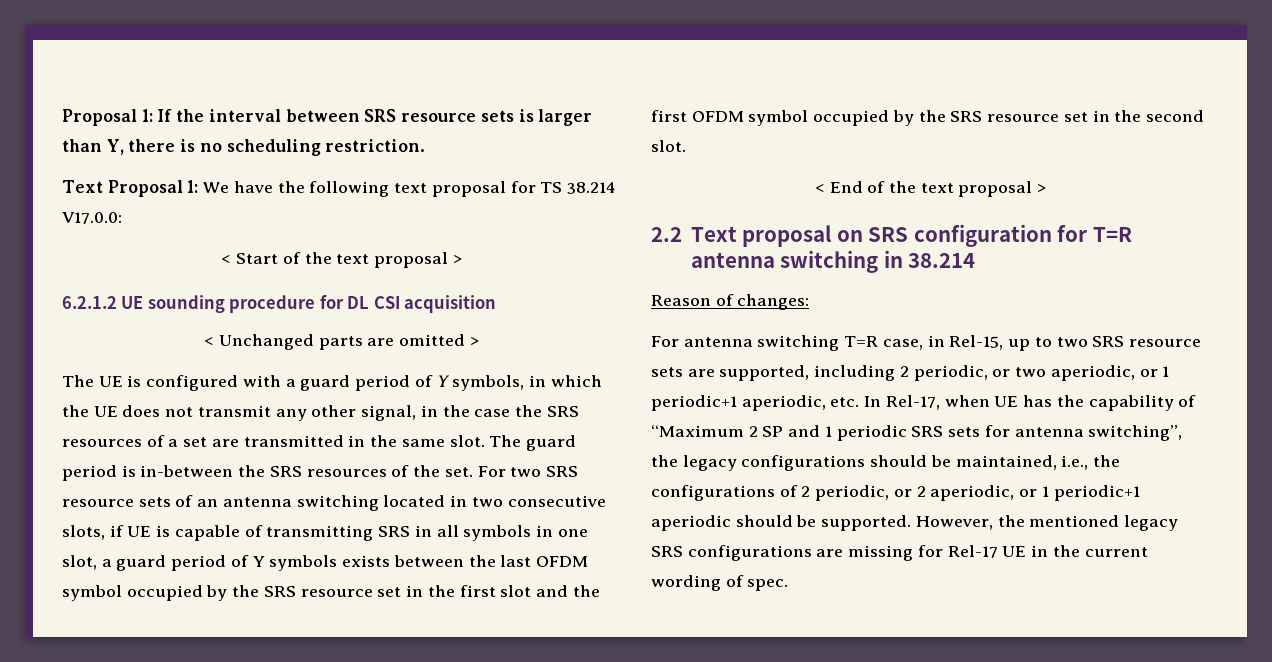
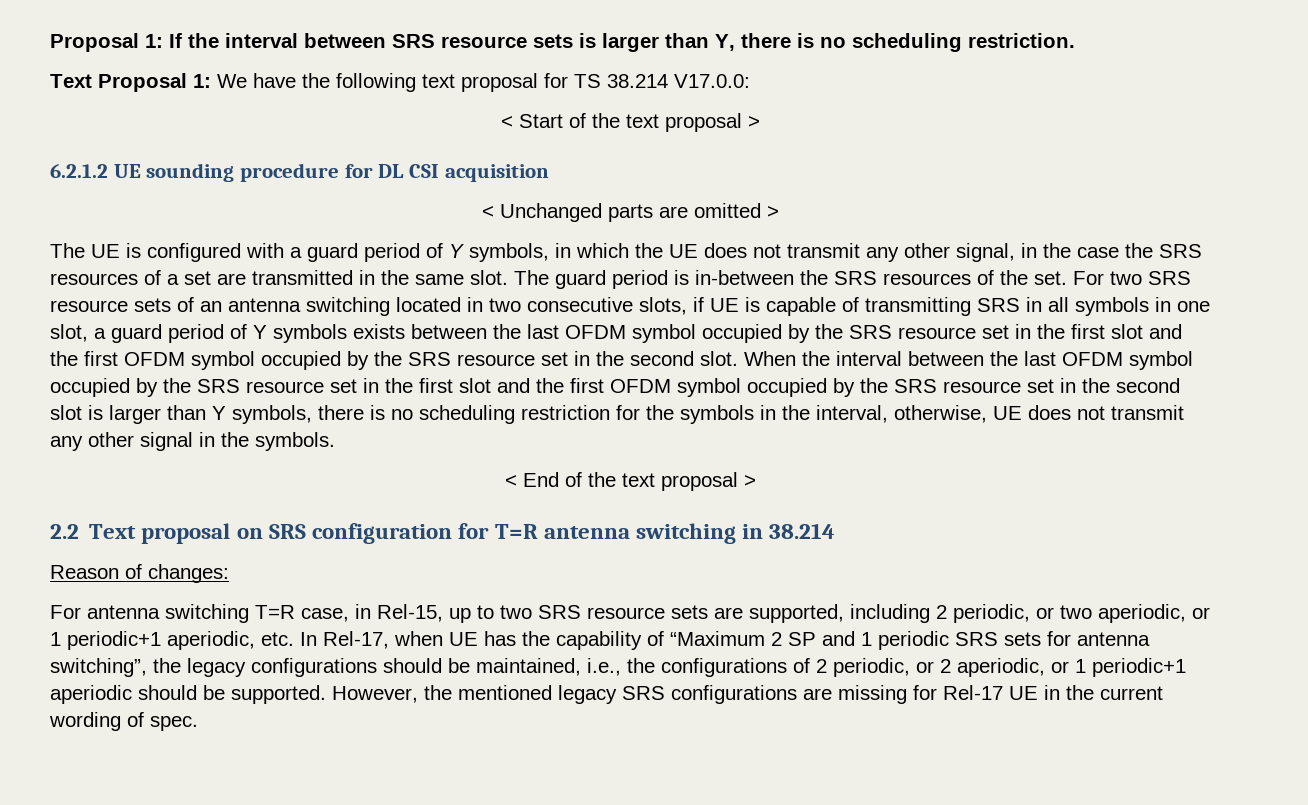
(686, 146) none -> [744,351,1193,370] [50,378,1180,397] [50,405,1184,424] [50,432,335,451] When the interval between the last OFDM symbol occupied by the SRS resource set in the first slot and the first OFDM symbol occupied by the SRS resource set in the second slot is larger than Y symbols, there is no scheduling restriction for the symbols in the interval, otherwise, UE does not transmit any other signal in the symbols.

